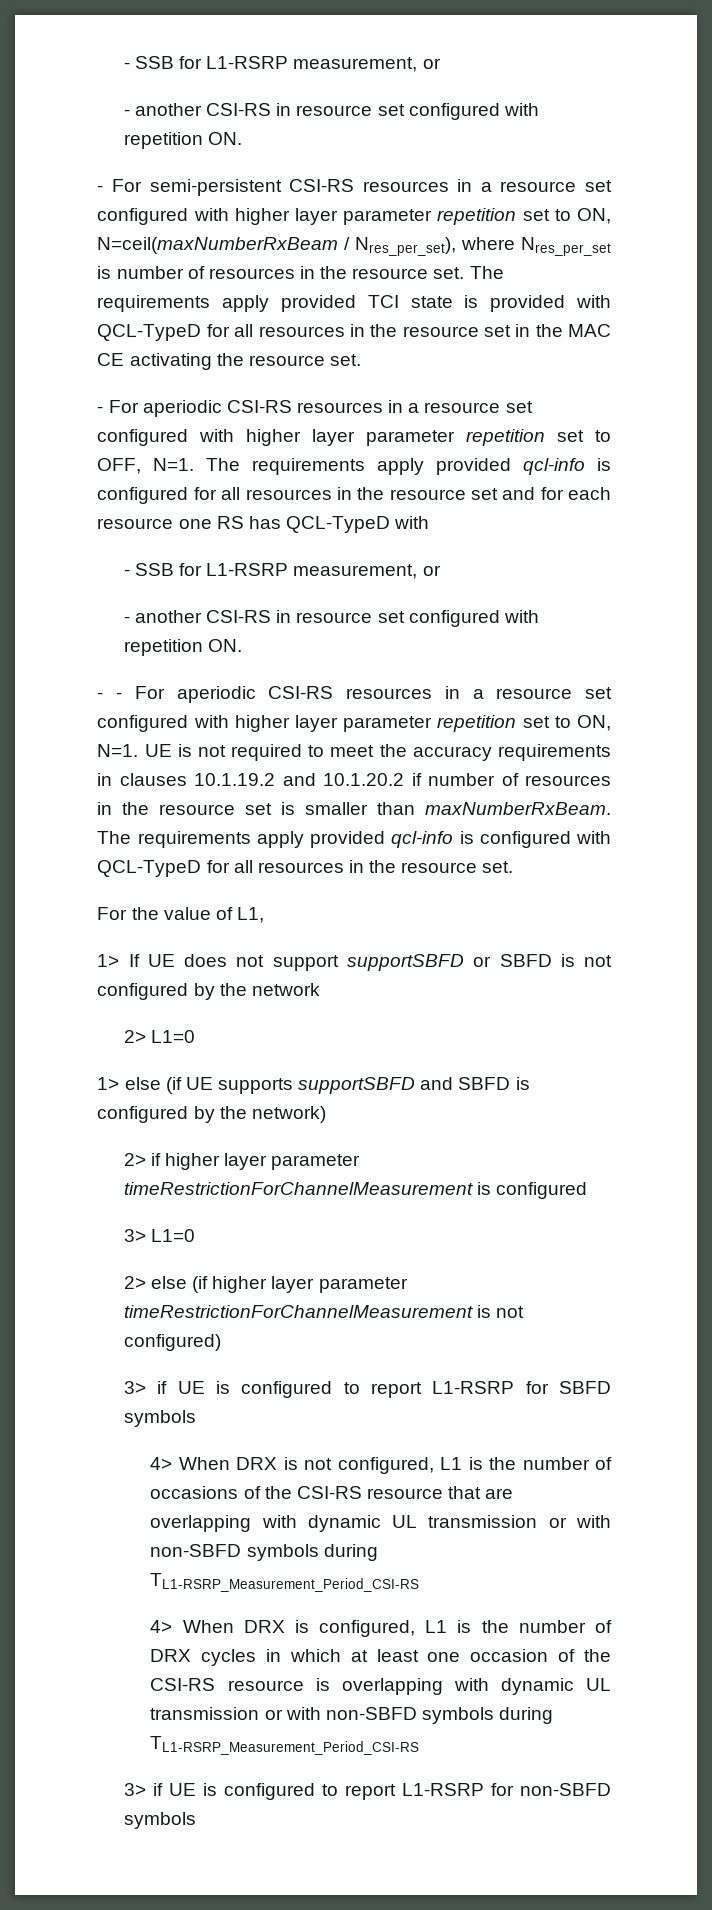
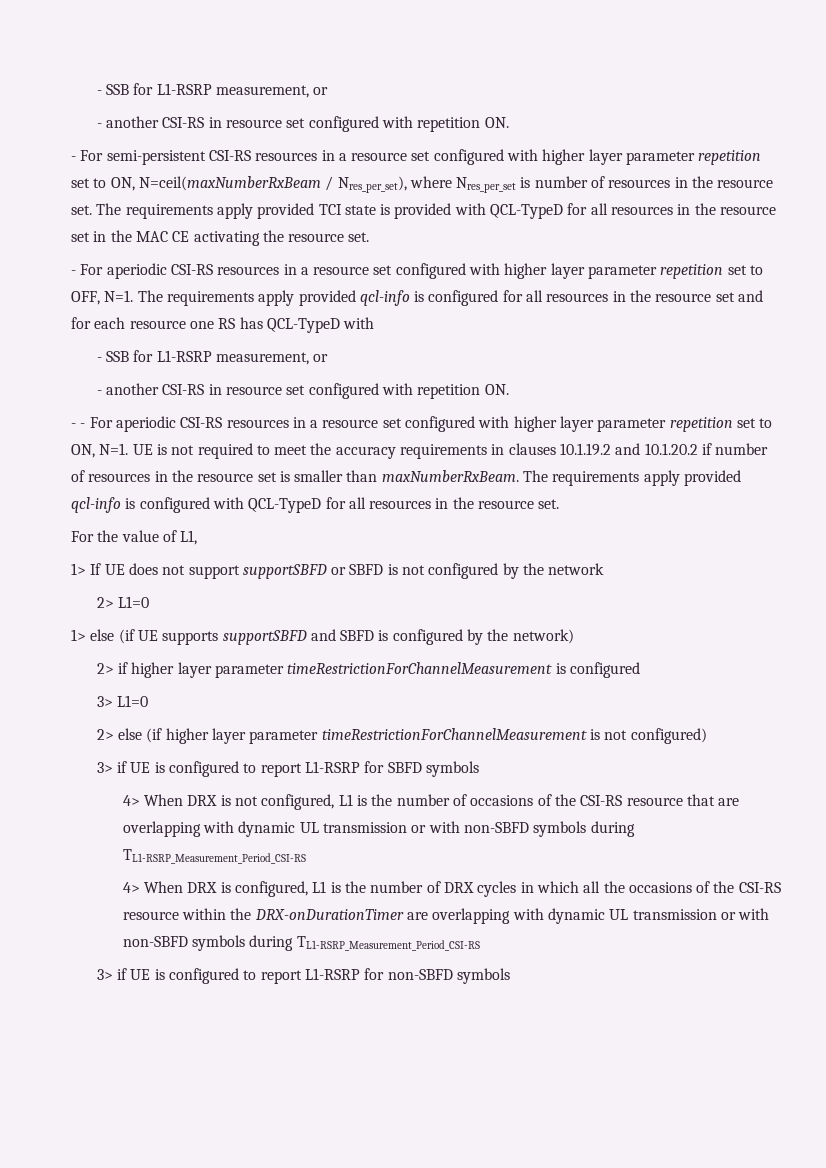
[350,1649,611,1662] [150,1678,330,1691] at least one occasion of the CSI-RS resource is -> [583,881,781,893] [122,908,428,920] all the occasions of the CSI-RS resource within the DRX-onDurationTimer are

